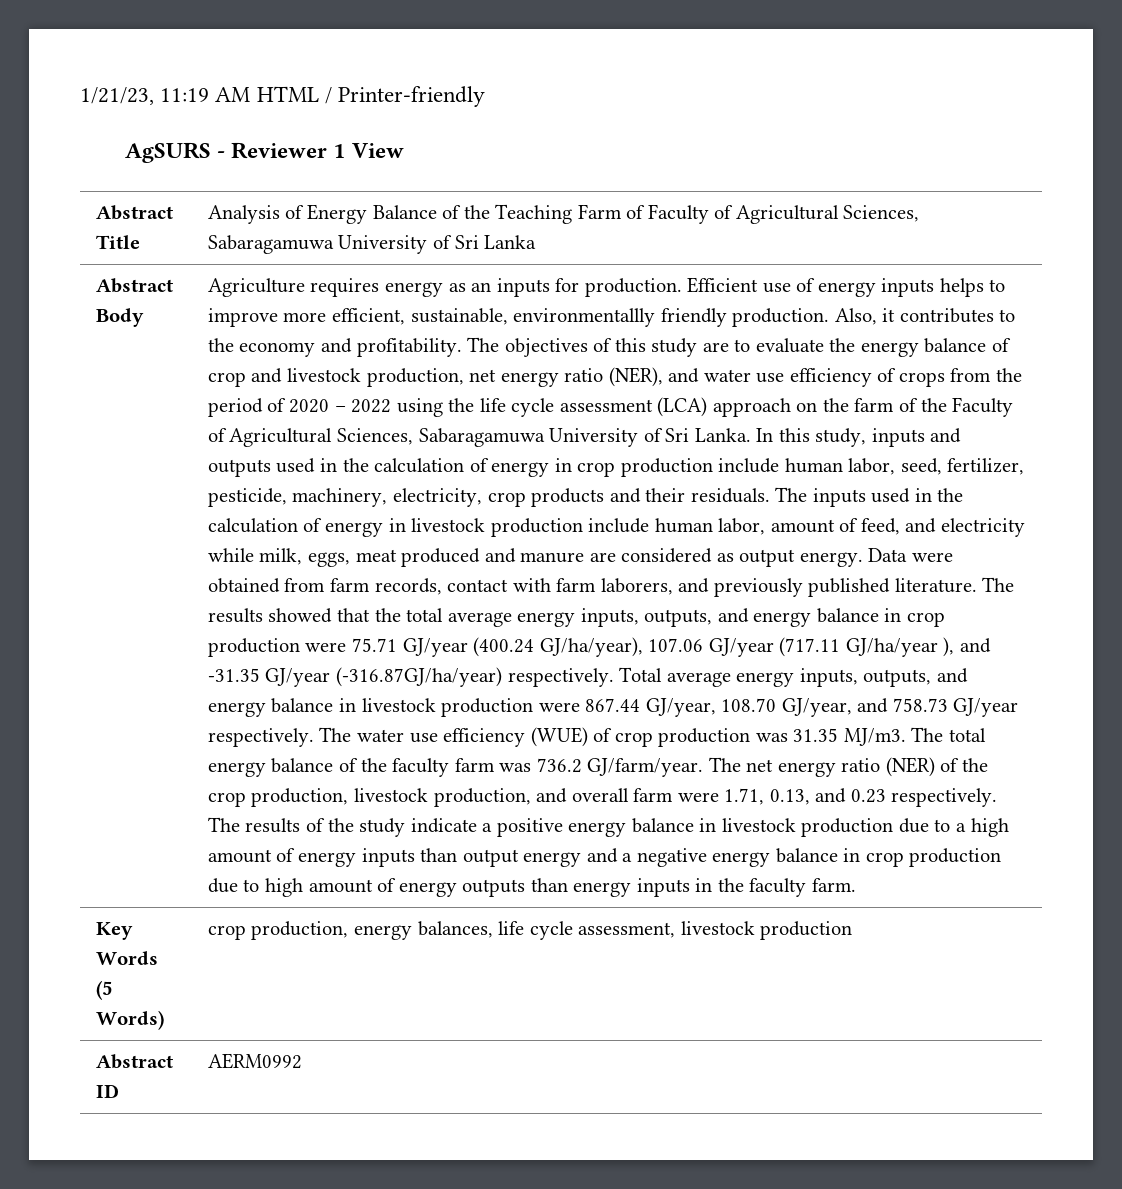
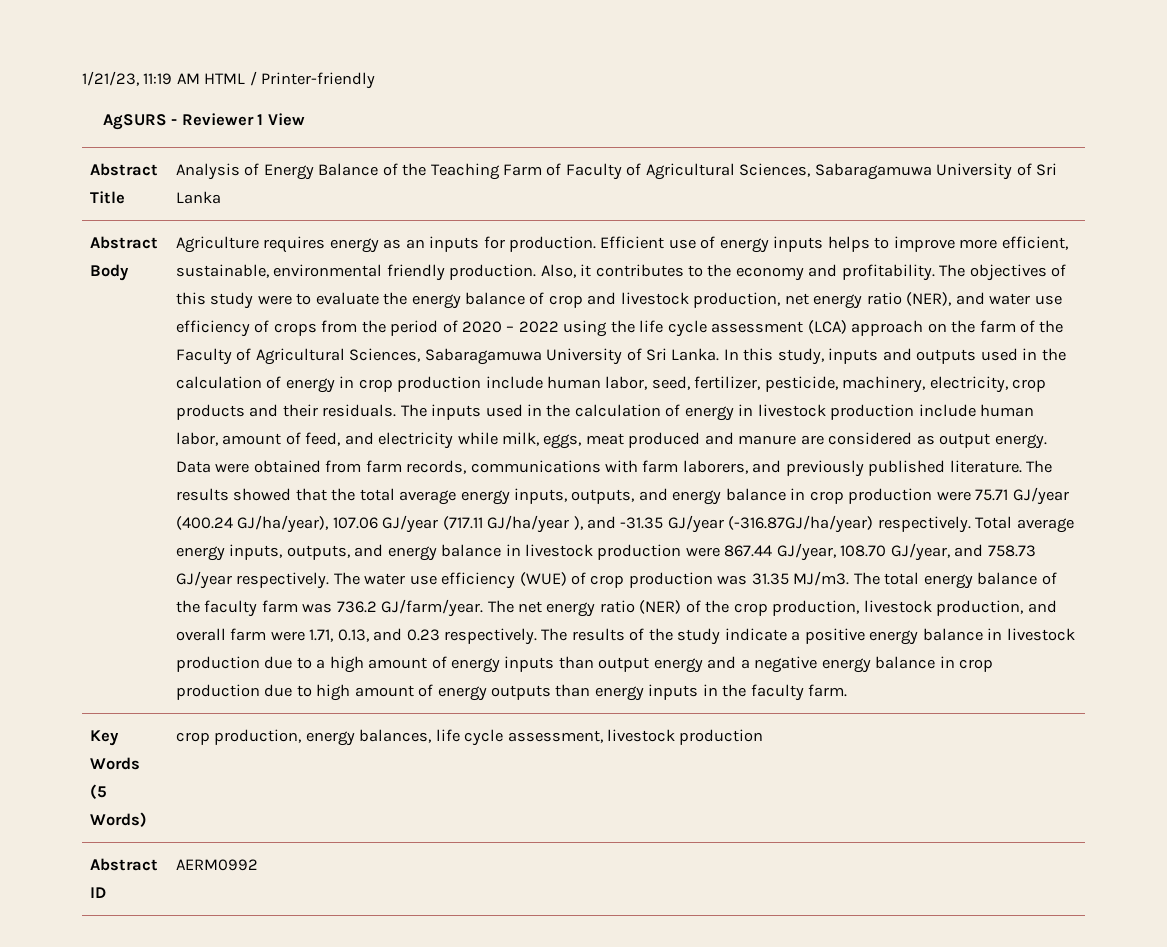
[513,308,656,327] environmentallly -> [273,264,383,277] environmental
[702,342,729,352] are -> [257,295,292,305] were
[447,579,509,592] contact -> [470,460,601,473] communications

